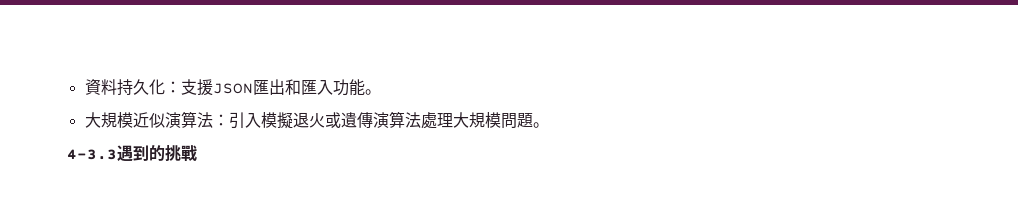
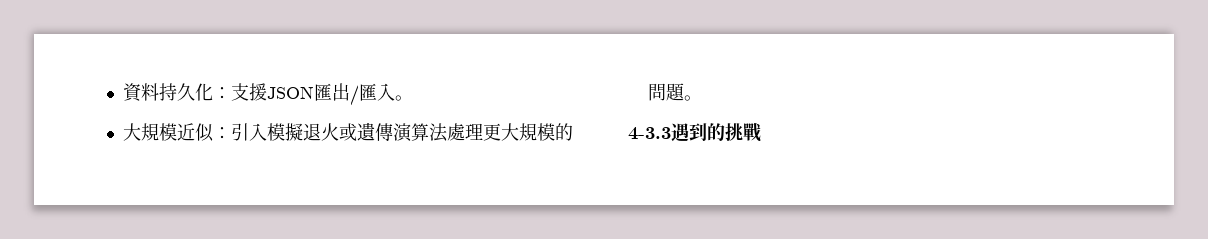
[284,79,365,96] 和匯入功能 -> [349,83,395,106] /匯入
[164,111,213,128] 演算法 -> (214, 132) none
[452,112,501,128] 大規模 -> [482,123,573,141] 更大規模的

